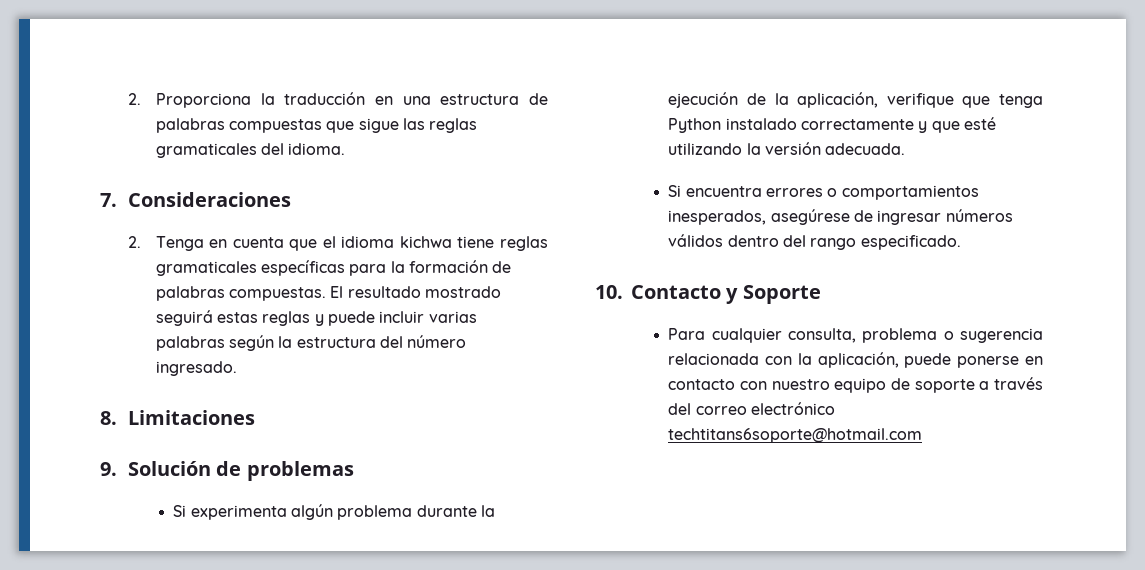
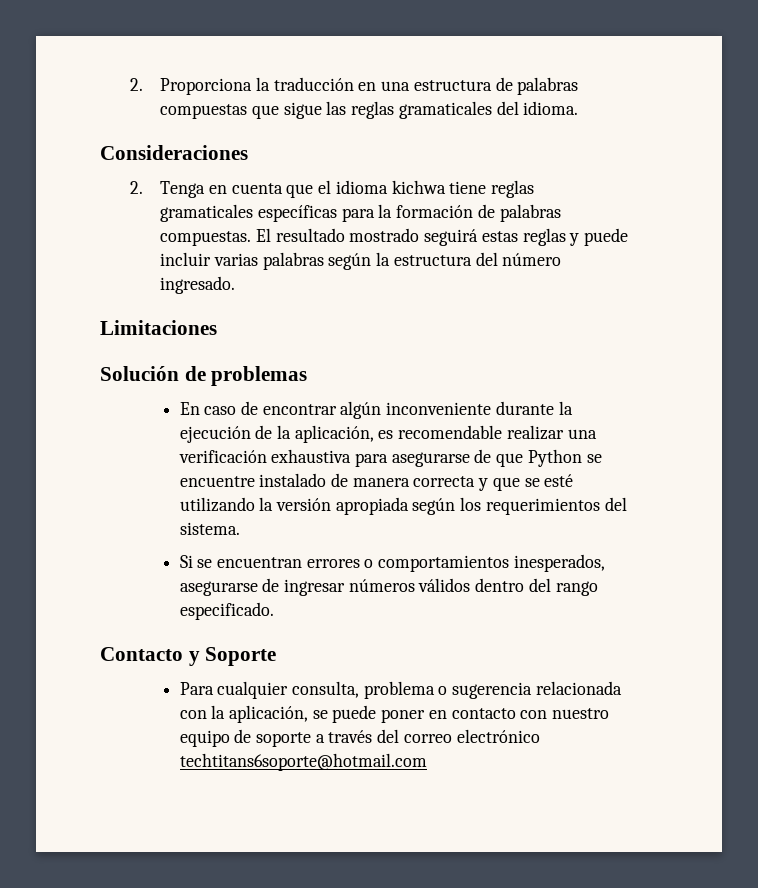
[100,193,117,207] 7. -> (579, 108) none
[100,411,117,425] 8. -> (236, 285) none
[100,462,117,476] 9. -> (217, 327) none
[173,504,413,520] Si experimenta algún problema -> [179,401,492,419] En caso de encontrar algún inconveniente
[886,93,1043,108] [668,118,915,133] verifique que tenga Python instalado correctamente -> [378,425,597,440] [178,449,602,467] [179,473,476,487] es recomendable realizar una verificación exhaustiva para asegurarse de que Python se encuentre instalado de manera correcta
(960, 127) none -> [524,478,540,487] se
[825,143,906,155] [668,185,762,197] adecuada. // Si encuentra -> [335,497,627,515] [179,522,240,535] [179,555,302,568] apropiada según los requerimientos del sistema. // Si se encuentran
[770,209,850,225] asegúrese -> [179,581,258,596] asegurarse
[595,285,623,299] 10. -> (274, 611) none
[904,353,1020,368] puede ponerse -> [312,705,426,723] se puede poner

